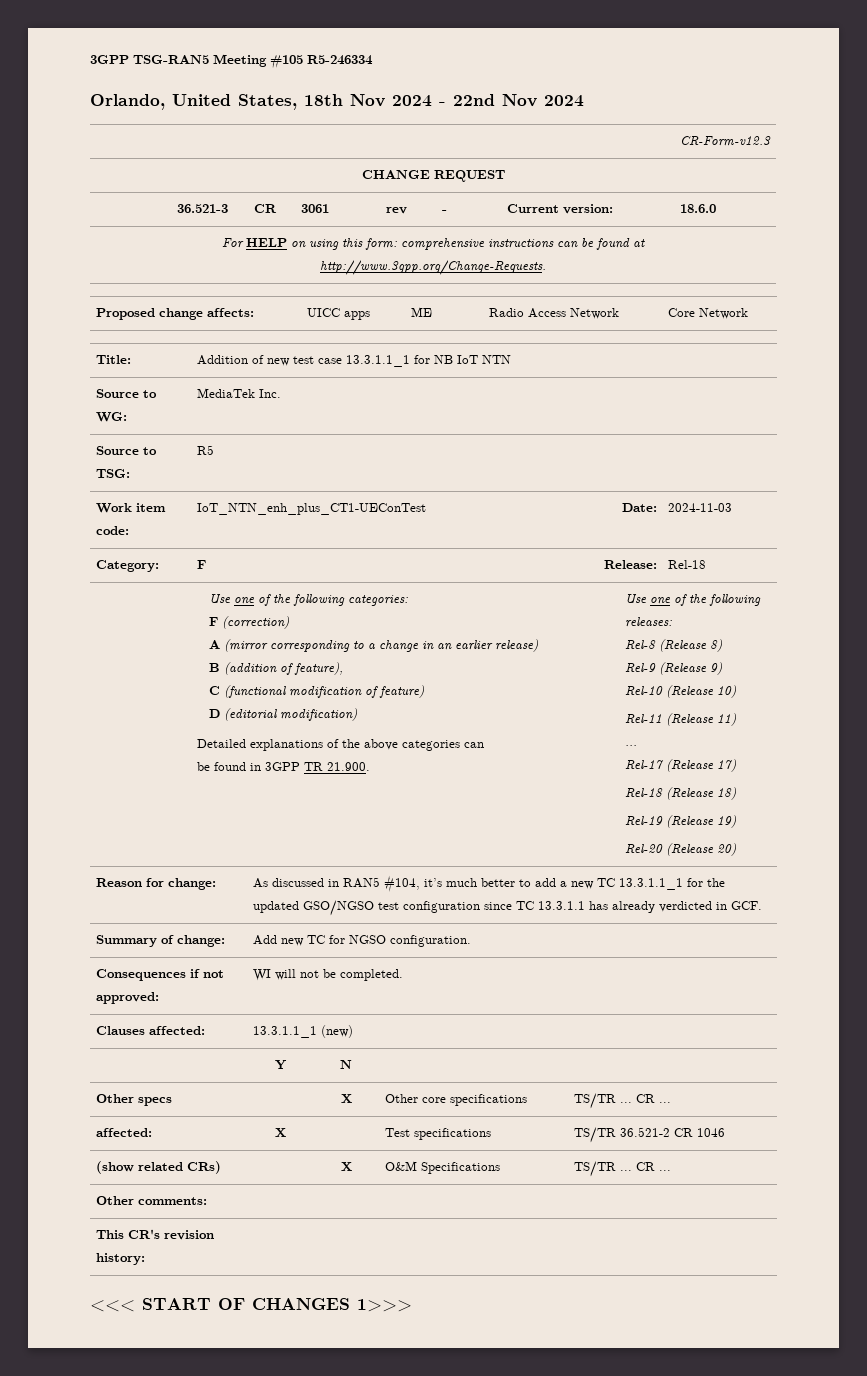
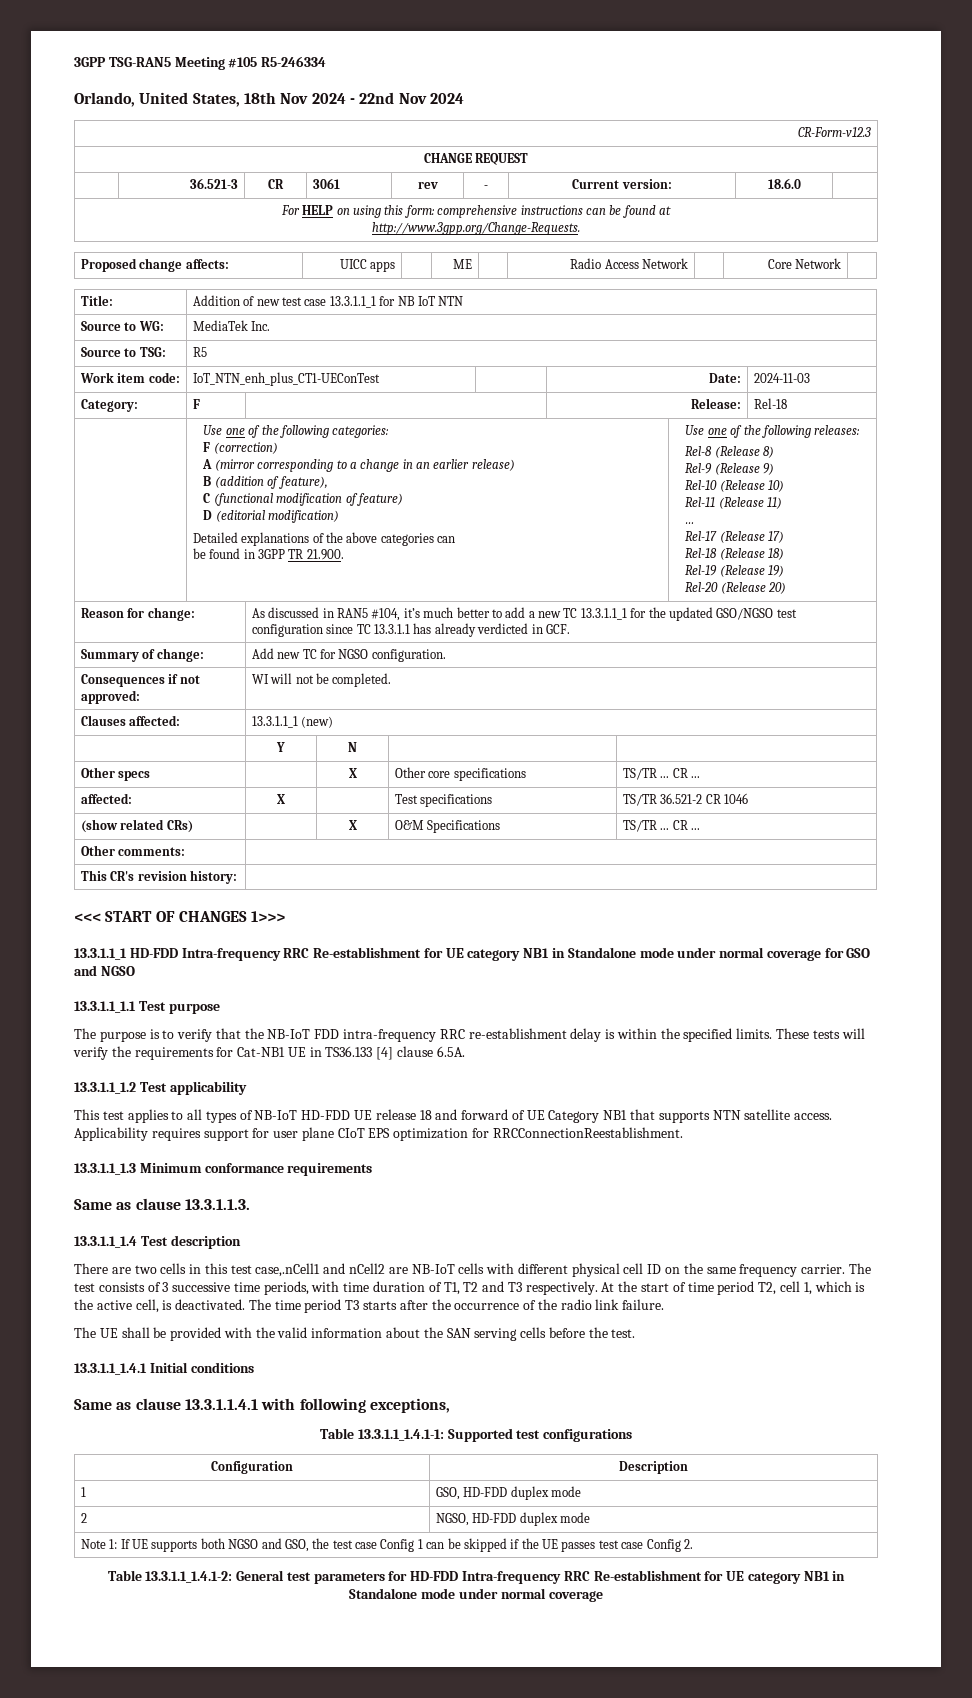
(412, 1305) none -> [74,947,871,961] [74,965,135,976] [74,1001,220,1014] [74,1028,865,1042] [73,1046,465,1060] [74,1081,247,1095] [74,1109,833,1123] [74,1127,683,1141] [74,1163,373,1176] [74,1198,250,1210] [74,1235,241,1249] [74,1263,871,1277] [74,1281,866,1295] [74,1299,665,1313] [74,1327,636,1341] [74,1362,254,1375] [74,1398,450,1413] [319,1428,633,1442] [211,1461,293,1474] [619,1461,688,1474] [80,1487,86,1497] [435,1486,582,1500] [80,1513,87,1523] [435,1512,591,1526] [80,1538,693,1552] [107,1570,846,1584] [349,1588,603,1602] // 13.3.1.1_1 HD-FDD Intra-frequency RRC Re-establishment for UE category NB1 in Standalone mode under normal coverage for GSO and NGSO // 13.3.1.1_1.1 Test purpose // The purpose is to verify that the NB-IoT FDD intra-frequency RRC re-establishment delay is within the specified limits. These tests will verify the requirements for Cat-NB1 UE in TS36.133 [4] clause 6.5A. // 13.3.1.1_1.2 Test applicability // This test applies to all types of NB-IoT HD-FDD UE release 18 and forward of UE Category NB1 that supports NTN satellite access. Applicability requires support for user plane CIoT EPS optimization for RRCConnectionReestablishment. // 13.3.1.1_1.3 Minimum conformance requirements // Same as clause 13.3.1.1.3. // 13.3.1.1_1.4 Test description // There are two cells in this test case,.nCell1 and nCell2 are NB-IoT cells with different physical cell ID on the same frequency carrier. The test consists of 3 successive time periods, with time duration of T1, T2 and T3 respectively. At the start of time period T2, cell 1, which is the active cell, is deactivated. The time period T3 starts after the occurrence of the radio link failure. // The UE shall be provided with the valid information about the SAN serving cells before the test. // 13.3.1.1_1.4.1 Initial conditions // Same as clause 13.3.1.1.4.1 with following exceptions, // Table 13.3.1.1_1.4.1-1: Supported test configurations // Configuration | Description // 1 | GSO, HD-FDD duplex mode // 2 | NGSO, HD-FDD duplex mode // Note 1: If UE supports both NGSO and GSO, the test case Config 1 can be skipped if the UE passes test case Config 2. // Table 13.3.1.1_1.4.1-2: General test parameters for HD-FDD Intra-frequency RRC Re-establishment for UE category NB1 in Standalone mode under normal coverage

